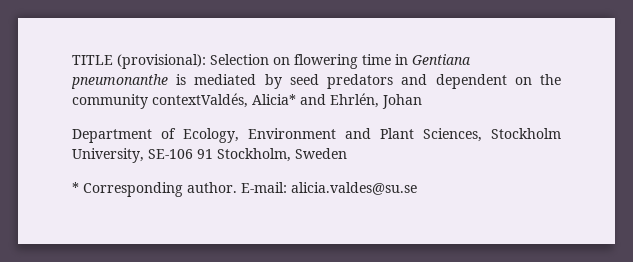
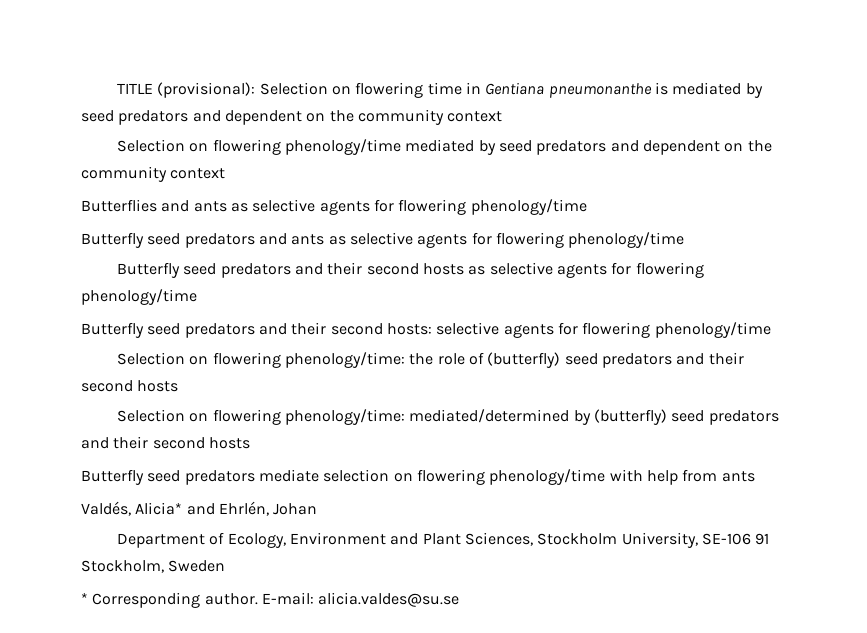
[152,93,248,108] contextValdés, -> [447,111,503,122] [117,139,772,155] [81,166,226,182] [81,199,587,215] [81,232,685,248] [117,262,704,278] [81,289,197,305] [81,322,771,338] [117,352,744,368] [81,380,179,392] [117,409,779,425] [81,436,250,449] [81,469,755,485] [81,501,131,516] context // Selection on flowering phenology/time mediated by seed predators and dependent on the community context // Butterflies and ants as selective agents for flowering phenology/time // Butterfly seed predators and ants as selective agents for flowering phenology/time // Butterfly seed predators and their second hosts as selective agents for flowering phenology/time // Butterfly seed predators and their second hosts: selective agents for flowering phenology/time // Selection on flowering phenology/time: the role of (butterfly) seed predators and their second hosts // Selection on flowering phenology/time: mediated/determined by (butterfly) seed predators and their second hosts // Butterfly seed predators mediate selection on flowering phenology/time with help from ants // Valdés,

